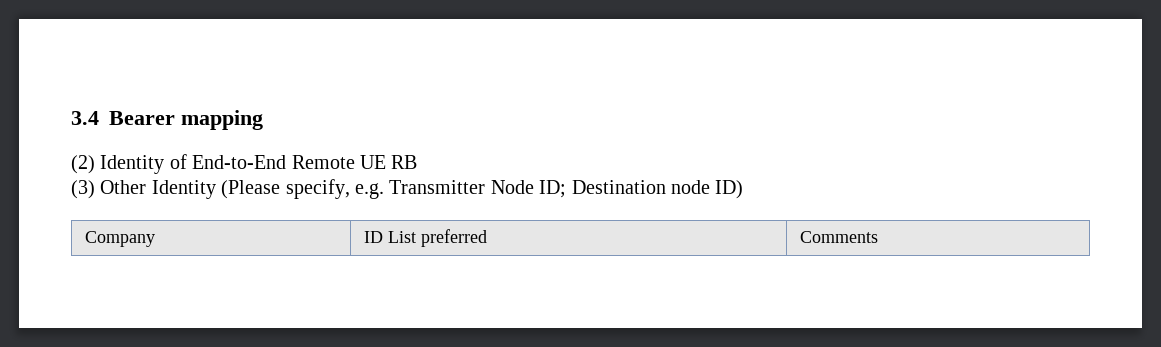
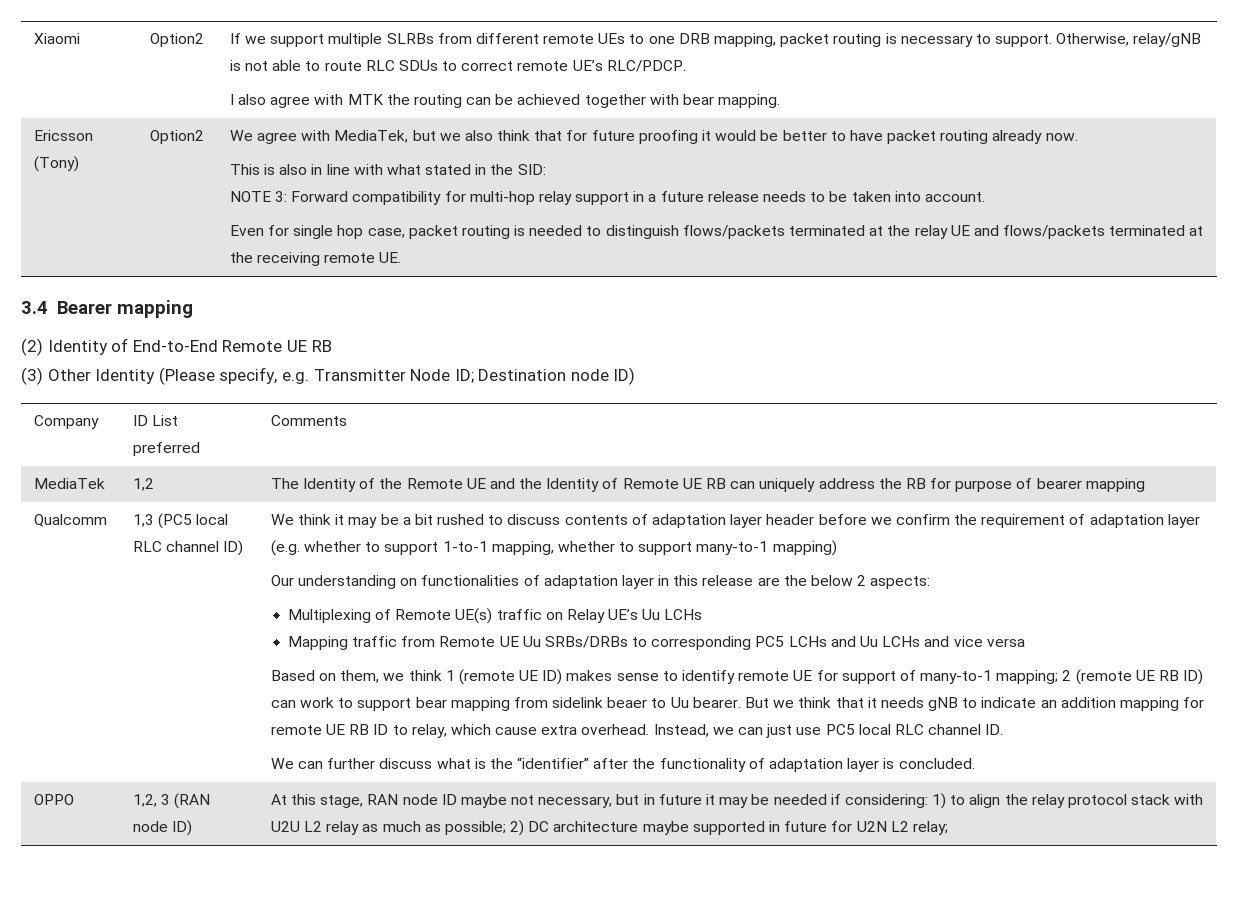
(71, 118) none -> [33,33,80,44] [149,33,204,47] [229,33,1202,47] [229,60,686,72] [229,94,781,108] [33,130,93,141] [33,156,79,172] [149,130,204,144] [229,130,1078,144] [229,164,546,175] [229,191,985,205] [229,225,1204,239] [229,252,402,266] Xiaomi | Option2 | If we support multiple SLRBs from different remote UEs to one DRB mapping, packet routing is necessary to support. Otherwise, relay/gNB is not able to route RLC SDUs to correct remote UE’s RLC/PDCP. // I also agree with MTK the routing can be achieved together with bear mapping. // Ericsson (Tony) | Option2 | We agree with MediaTek, but we also think that for future proofing it would be better to have packet routing already now. // This is also in line with what stated in the SID: // NOTE 3: Forward compatibility for multi-hop relay support in a future release needs to be taken into account. // Even for single hop case, packet routing is needed to distinguish flows/packets terminated at the relay UE and flows/packets terminated at the receiving remote UE. //
(879, 237) none -> [33,478,105,489] [132,478,154,491] [270,478,1145,492] [33,514,107,527] [132,513,229,529] [132,540,244,556] [270,514,1200,528] [270,540,837,556] [270,575,931,589] [287,608,703,624] [287,636,1025,650] [270,669,1204,685] [270,697,1205,711] [270,724,1004,738] [270,757,975,772] [33,794,74,805] [132,793,211,809] [132,820,192,836] [270,793,1204,809] [270,820,948,836] // MediaTek | 1,2 | The Identity of the Remote UE and the Identity of Remote UE RB can uniquely address the RB for purpose of bearer mapping // Qualcomm | 1,3 (PC5 local RLC channel ID) | We think it may be a bit rushed to discuss contents of adaptation layer header before we confirm the requirement of adaptation layer (e.g. whether to support 1-to-1 mapping, whether to support many-to-1 mapping) // Our understanding on functionalities of adaptation layer in this release are the below 2 aspects: // Multiplexing of Remote UE(s) traffic on Relay UE’s Uu LCHs // Mapping traffic from Remote UE Uu SRBs/DRBs to corresponding PC5 LCHs and Uu LCHs and vice versa // Based on them, we think 1 (remote UE ID) makes sense to identify remote UE for support of many-to-1 mapping; 2 (remote UE RB ID) can work to support bear mapping from sidelink beaer to Uu bearer. But we think that it needs gNB to indicate an addition mapping for remote UE RB ID to relay, which cause extra overhead. Instead, we can just use PC5 local RLC channel ID. // We can further discuss what is the “identifier” after the functionality of adaptation layer is concluded. // OPPO | 1,2, 3 (RAN node ID) | At this stage, RAN node ID maybe not necessary, but in future it may be needed if considering: 1) to align the relay protocol stack with U2U L2 relay as much as possible; 2) DC architecture maybe supported in future for U2N L2 relay;

